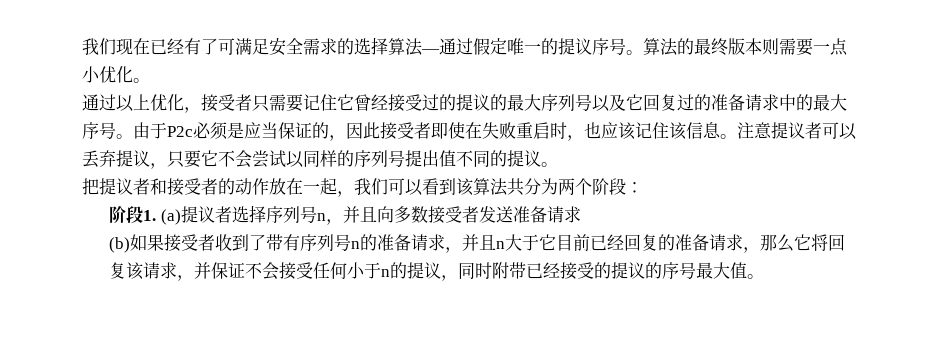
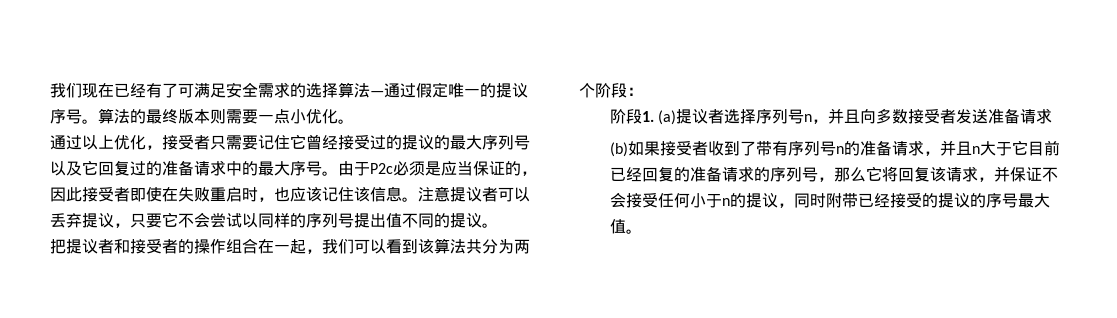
[235,178,286,195] 动作放 -> [194,238,258,254] 操作组合
(744, 242) none -> [754,167,819,182] 的序列号

